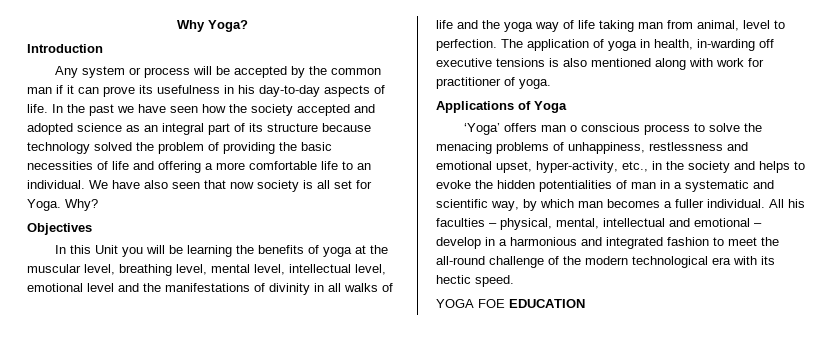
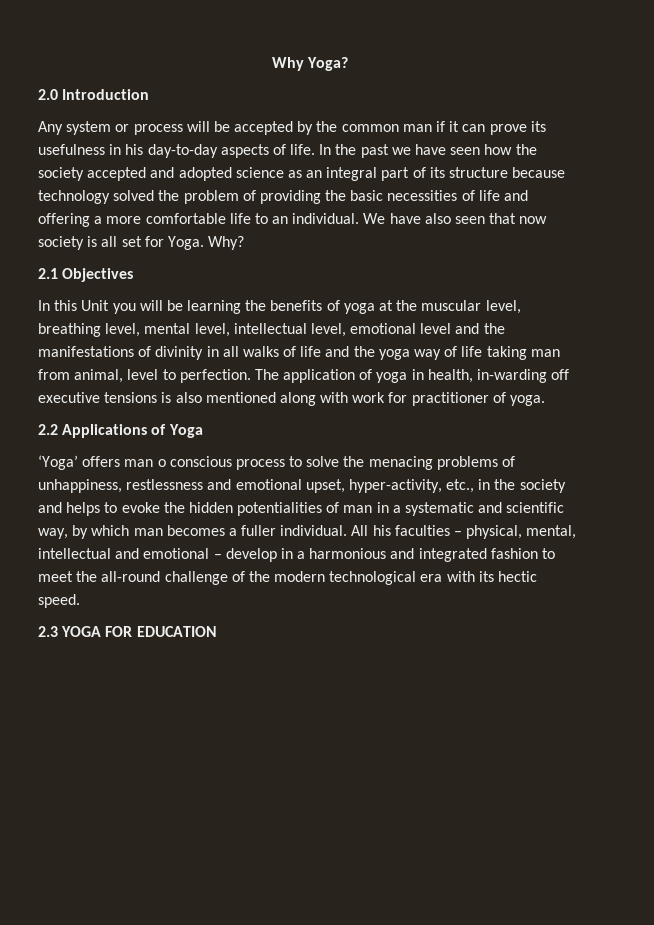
(248, 26) none -> [38,89,58,100] 2.0
(98, 205) none -> [38,268,58,279] 2.1
(551, 84) none -> [38,424,58,435] 2.2
[436,299,505,308] YOGA FOE -> [38,626,133,637] 2.3 YOGA FOR

